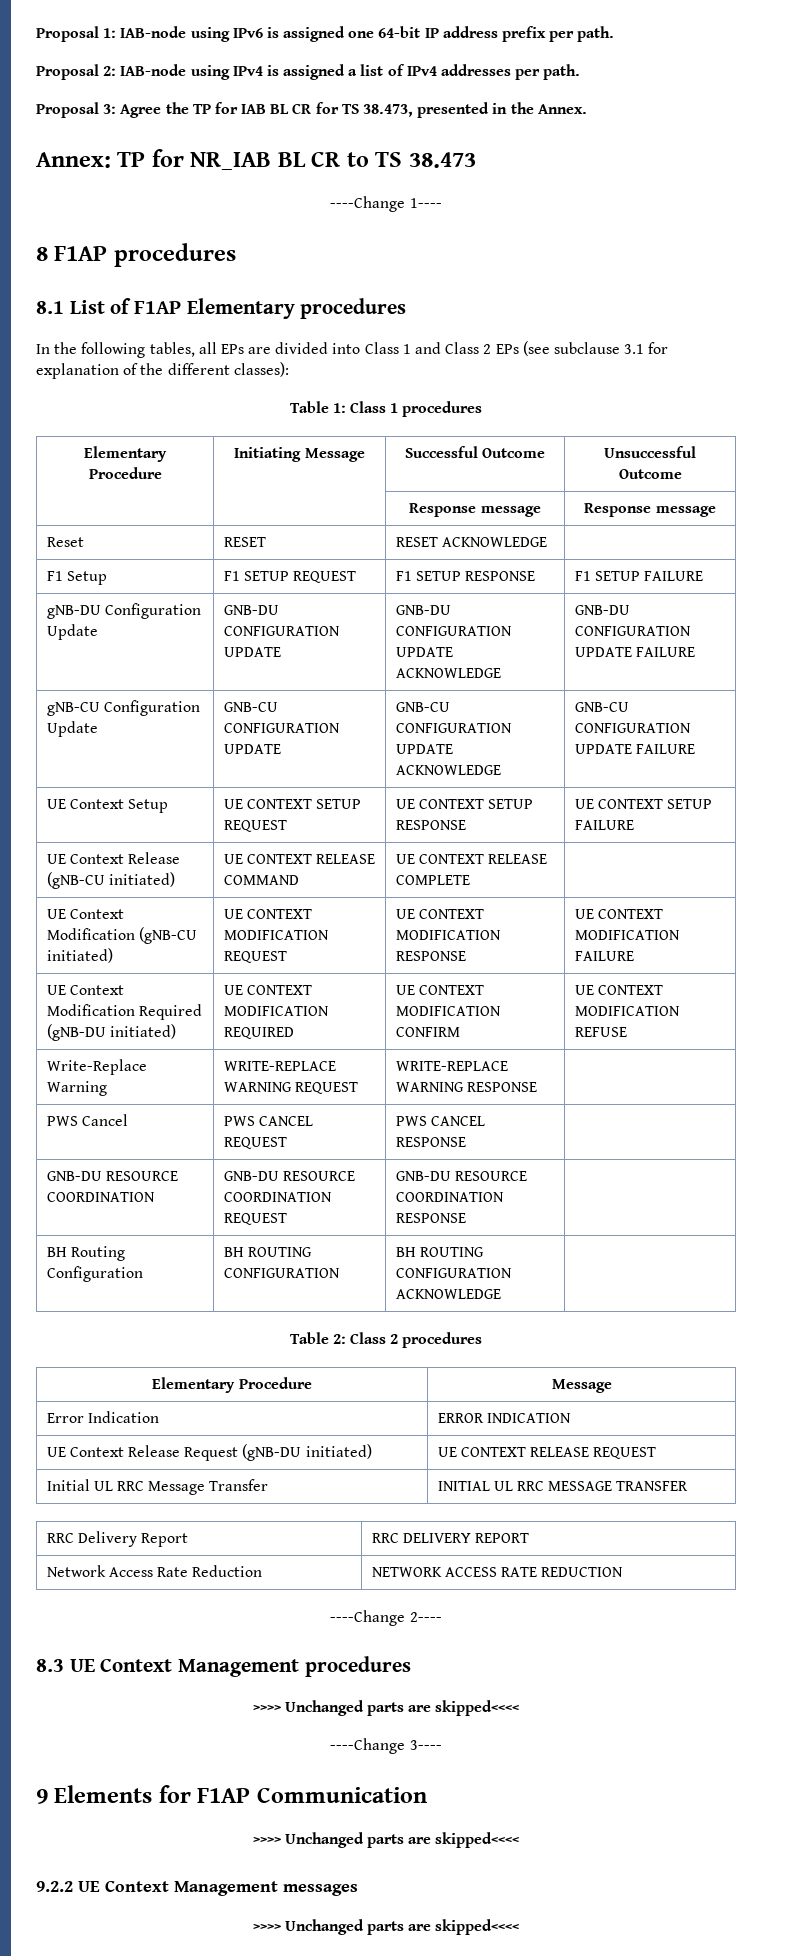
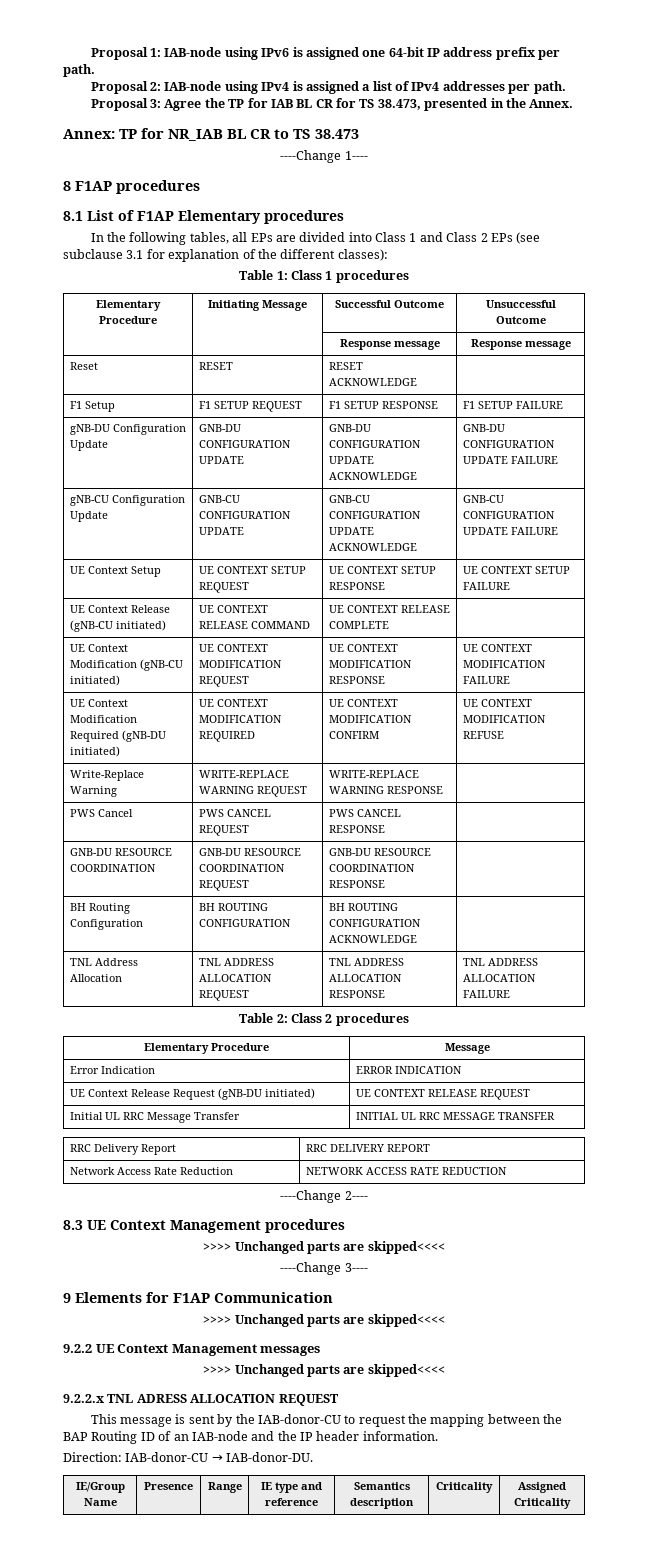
(501, 1294) none -> [69,958,138,966] [69,974,122,982] [198,958,274,966] [198,974,272,982] [198,990,249,1001] [328,958,404,966] [328,974,402,982] [328,990,385,998] [462,958,538,966] [462,974,536,982] [462,990,510,998] // TNL Address Allocation | TNL ADDRESS ALLOCATION REQUEST | TNL ADDRESS ALLOCATION RESPONSE | TNL ADDRESS ALLOCATION FAILURE
(520, 1927) none -> [63,1394,339,1406] [90,1414,563,1427] [63,1431,438,1444] [63,1452,314,1462] [75,1482,125,1493] [83,1498,117,1506] [144,1482,193,1490] [207,1482,242,1493] [261,1482,322,1493] [265,1498,318,1506] [353,1482,410,1490] [350,1498,414,1509] [436,1482,493,1493] [518,1482,566,1493] [514,1498,571,1509] // 9.2.2.x TNL ADRESS ALLOCATION REQUEST // This message is sent by the IAB-donor-CU to request the mapping between the BAP Routing ID of an IAB-node and the IP header information. // Direction: IAB-donor-CU → IAB-donor-DU. // IE/Group Name | Presence | Range | IE type and reference | Semantics description | Criticality | Assigned Criticality

